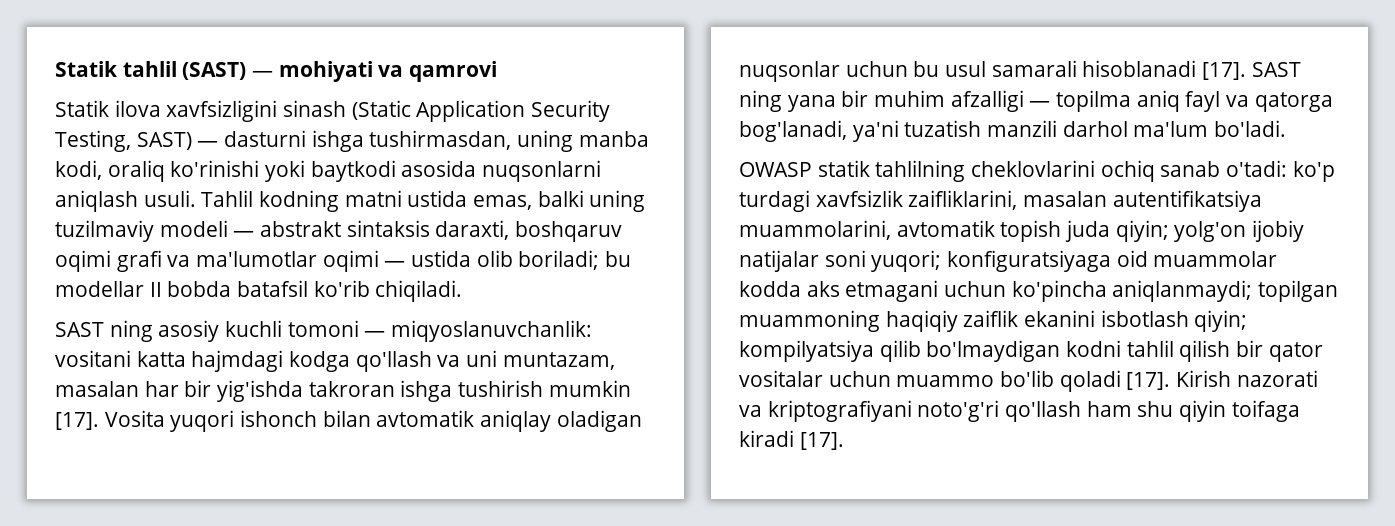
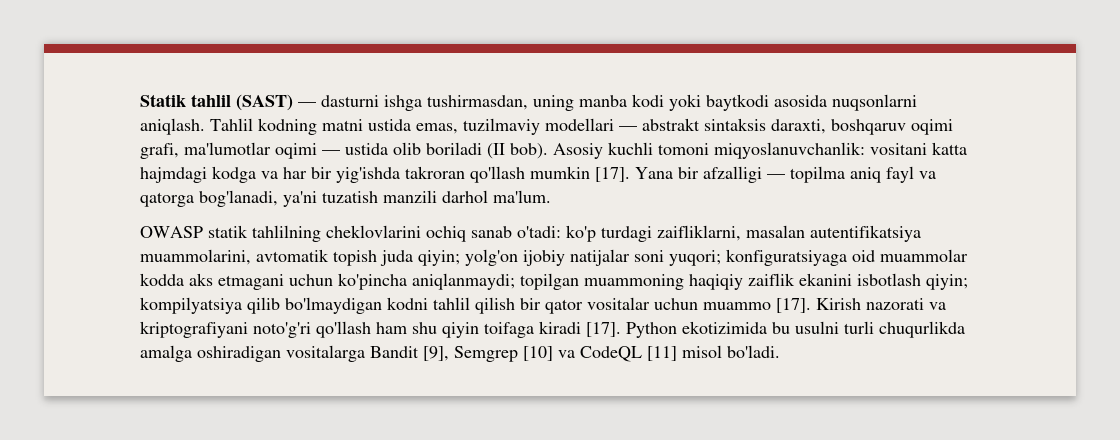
[278,61,498,82] [55,100,611,122] [55,130,219,152] mohiyati va qamrovi // Statik ilova xavfsizligini sinash (Static Application Security Testing, SAST) — -> (316, 104) none
[55,160,260,182] kodi, oraliq ko'rinishi -> [632,94,664,107] kodi
[55,190,196,212] aniqlash usuli. -> [140,118,205,135] aniqlash.
[537,190,646,212] [55,220,228,242] balki uning tuzilmaviy modeli -> [463,118,614,135] tuzilmaviy modellari
[116,250,191,272] grafi va -> [140,143,179,159] grafi,
[518,250,632,270] [55,280,463,302] [55,320,220,342] boriladi; bu modellar II bobda batafsil ko'rib chiqiladi. // SAST ning asosiy -> [426,142,603,159] boriladi (II bob). Asosiy
[364,331,386,337] — -> (709, 149) none
[355,350,615,372] [55,380,631,402] [55,410,642,432] [739,60,1301,82] [739,90,946,112] qo'llash va uni muntazam, masalan har bir yig'ishda takroran ishga tushirish mumkin [17]. Vosita yuqori ishonch bilan avtomatik aniqlay oladigan nuqsonlar uchun bu usul samarali hisoblanadi [17]. SAST ning yana bir muhim -> [261,166,699,183] va har bir yig'ishda takroran qo'llash mumkin [17]. Yana bir
[1133,120,1287,137] ma'lum bo'ladi. -> [493,190,551,203] ma'lum.
[815,190,1018,210] xavfsizlik zaifliklarini, -> [657,225,741,241] zaifliklarni,
[1000,370,1121,392] bo'lib qoladi -> (771, 306) none
(844, 441) none -> [626,321,965,338] [140,345,780,362] Python ekotizimida bu usulni turli chuqurlikda amalga oshiradigan vositalarga Bandit [9], Semgrep [10] va CodeQL [11] misol bo'ladi.

